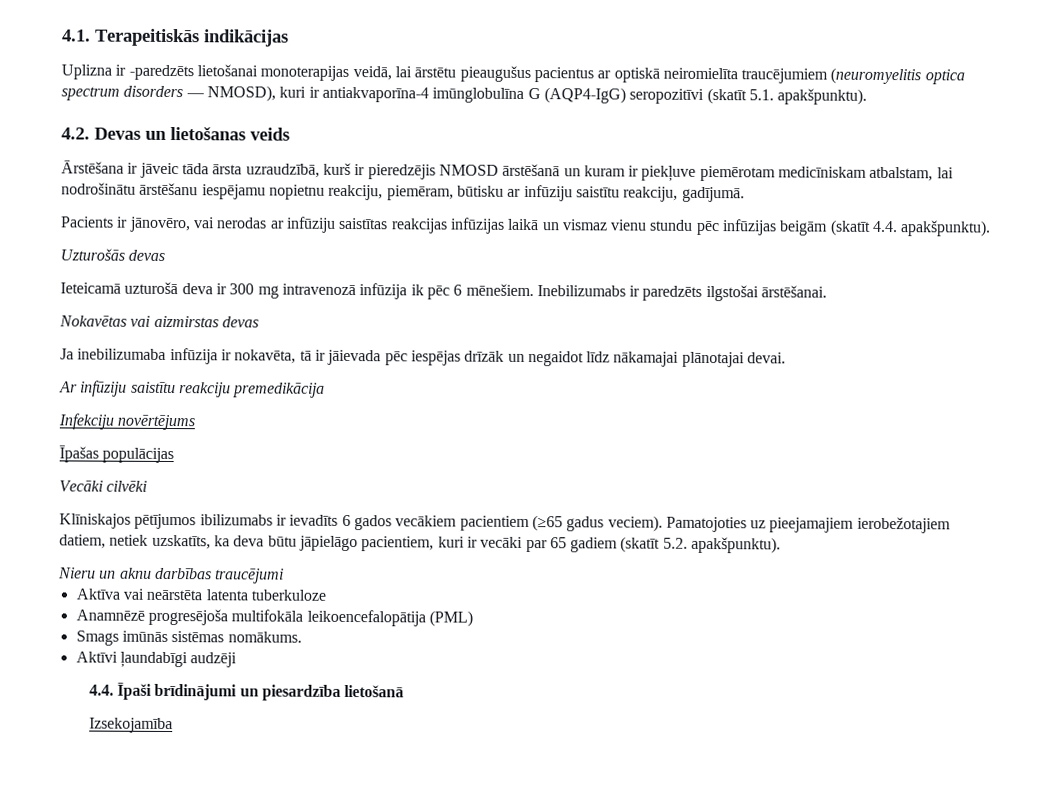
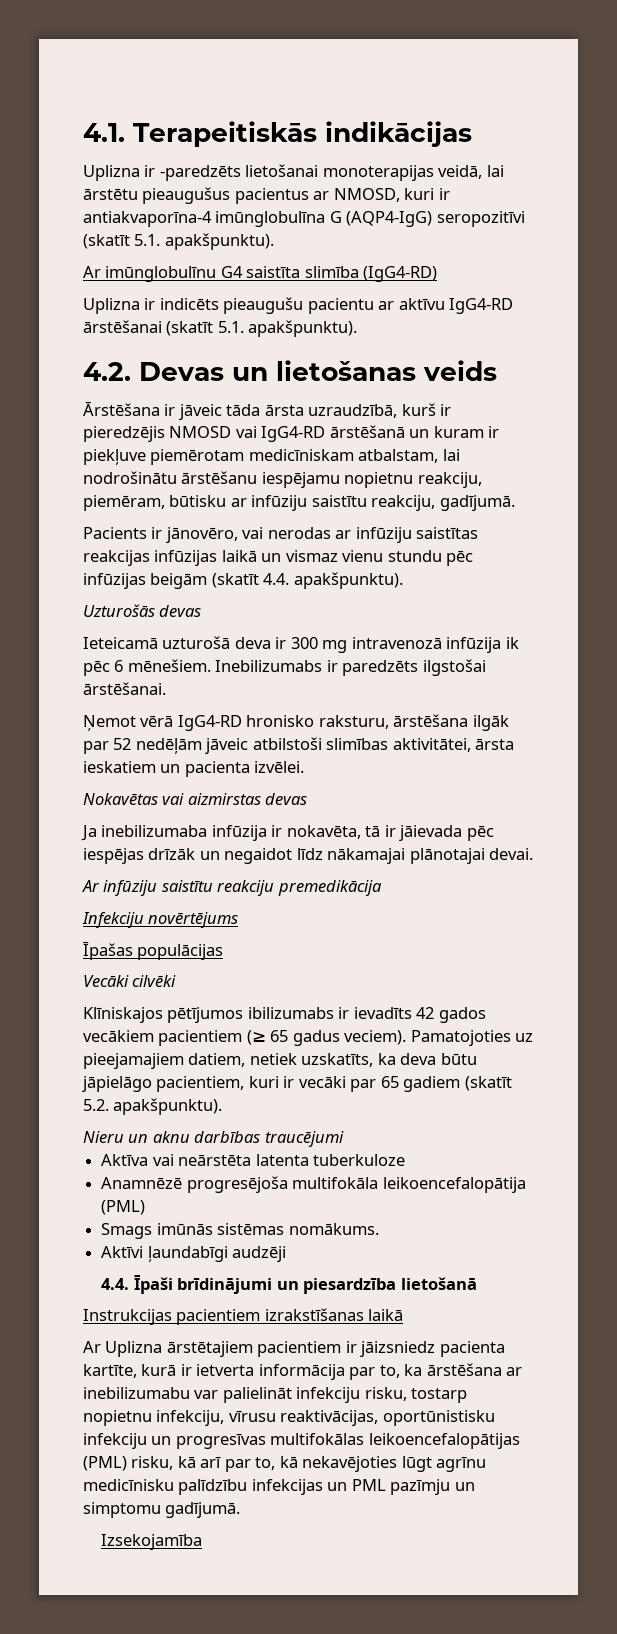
[613,67,965,85] [61,85,276,102] optiskā neiromielīta traucējumiem (neuromyelitis optica spectrum disorders — NMOSD), -> [333,188,400,202] NMOSD,
(868, 96) none -> [83,266,438,282] [83,297,514,314] [83,320,358,337] // Ar imūnglobulīnu G4 saistīta slimība (IgG4-RD) // Uplizna ir indicēts pieaugušu pacientu ar aktīvu IgG4-RD ārstēšanai (skatīt 5.1. apakšpunktu).
(499, 170) none -> [235,426,326,442] vai IgG4-RD
(828, 291) none -> [83,714,509,731] [83,737,515,754] [83,761,305,777] // Ņemot vērā IgG4-RD hronisko raksturu, ārstēšana ilgāk par 52 nedēļām jāveic atbilstoši slimības aktivitātei, ārsta ieskatiem un pacienta izvēlei.
[341,514,351,527] 6 -> [416,1007,435,1019] 42
[531,515,563,532] (≥65 -> [246,1030,289,1045] (≥ 65
[856,516,951,534] ierobežotajiem -> (184, 1061) none
(405, 691) none -> [83,1308,404,1325] [83,1341,505,1357] [83,1363,523,1380] [83,1387,468,1403] [83,1410,495,1426] [83,1433,520,1449] [83,1456,487,1472] [83,1479,475,1495] [83,1502,241,1518] // Instrukcijas pacientiem izrakstīšanas laikā // Ar Uplizna ārstētajiem pacientiem ir jāizsniedz pacienta kartīte, kurā ir ietverta informācija par to, ka ārstēšana ar inebilizumabu var palielināt infekciju risku, tostarp nopietnu infekciju, vīrusu reaktivācijas, oportūnistisku infekciju un progresīvas multifokālas leikoencefalopātijas (PML) risku, kā arī par to, kā nekavējoties lūgt agrīnu medicīnisku palīdzību infekcijas un PML pazīmju un simptomu gadījumā.

